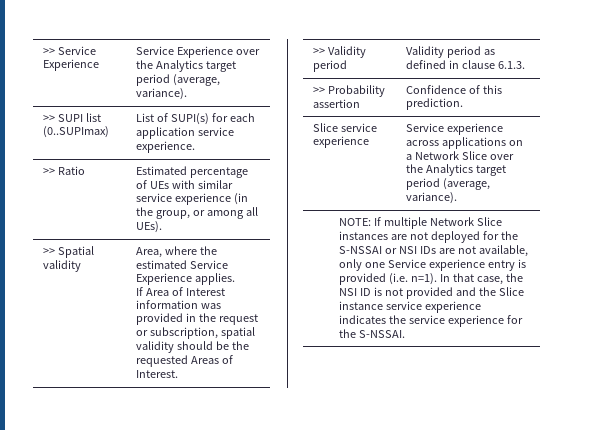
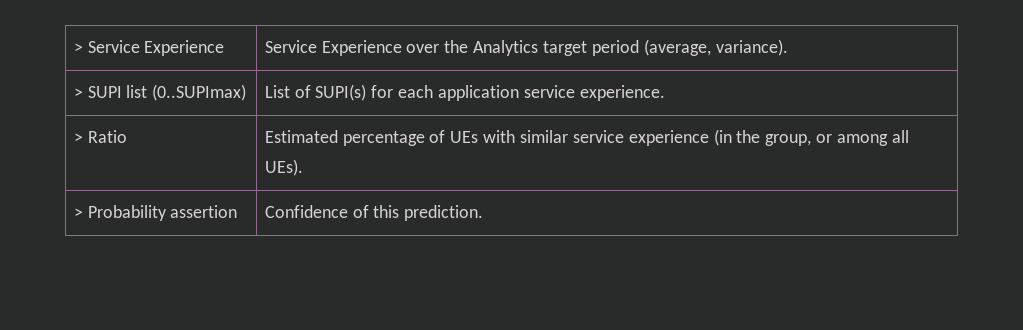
[42,48,55,55] >> -> [73,43,83,53] >
[42,115,55,122] >> -> [73,88,83,98] >
[42,168,55,175] >> -> [73,133,83,143] >
[42,246,94,258] [42,260,81,272] [135,246,217,258] [135,260,228,269] [135,273,235,285] [135,287,225,296] [135,300,221,309] [135,313,258,325] [135,327,255,339] [135,341,249,353] [135,355,233,367] [135,370,178,378] [312,46,366,58] [312,60,347,72] [405,46,495,58] [405,60,525,69] [312,87,325,94] >> Spatial validity | Area, where the estimated Service Experience applies. // If Area of Interest information was provided in the request or subscription, spatial validity should be the requested Areas of Interest. // >> Validity period | Validity period as defined in clause 6.1.3. // >> -> [73,208,83,218] >
[312,123,377,132] [312,136,369,148] [405,123,503,135] [405,137,523,149] [405,151,514,160] [405,164,506,176] [405,178,490,190] [405,192,457,204] [339,217,503,229] [339,231,519,243] [339,245,529,257] [339,259,527,271] [339,273,524,285] [339,287,525,299] [339,301,482,313] [339,315,524,327] [339,329,406,338] // Slice service experience | Service experience across applications on a Network Slice over the Analytics target period (average, variance). // NOTE: If multiple Network Slice instances are not deployed for the S-NSSAI or NSI IDs are not available, only one Service experience entry is provided (i.e. n=1). In that case, the NSI ID is not provided and the Slice instance service experience indicates the service experience for the S-NSSAI. -> (484, 213) none

